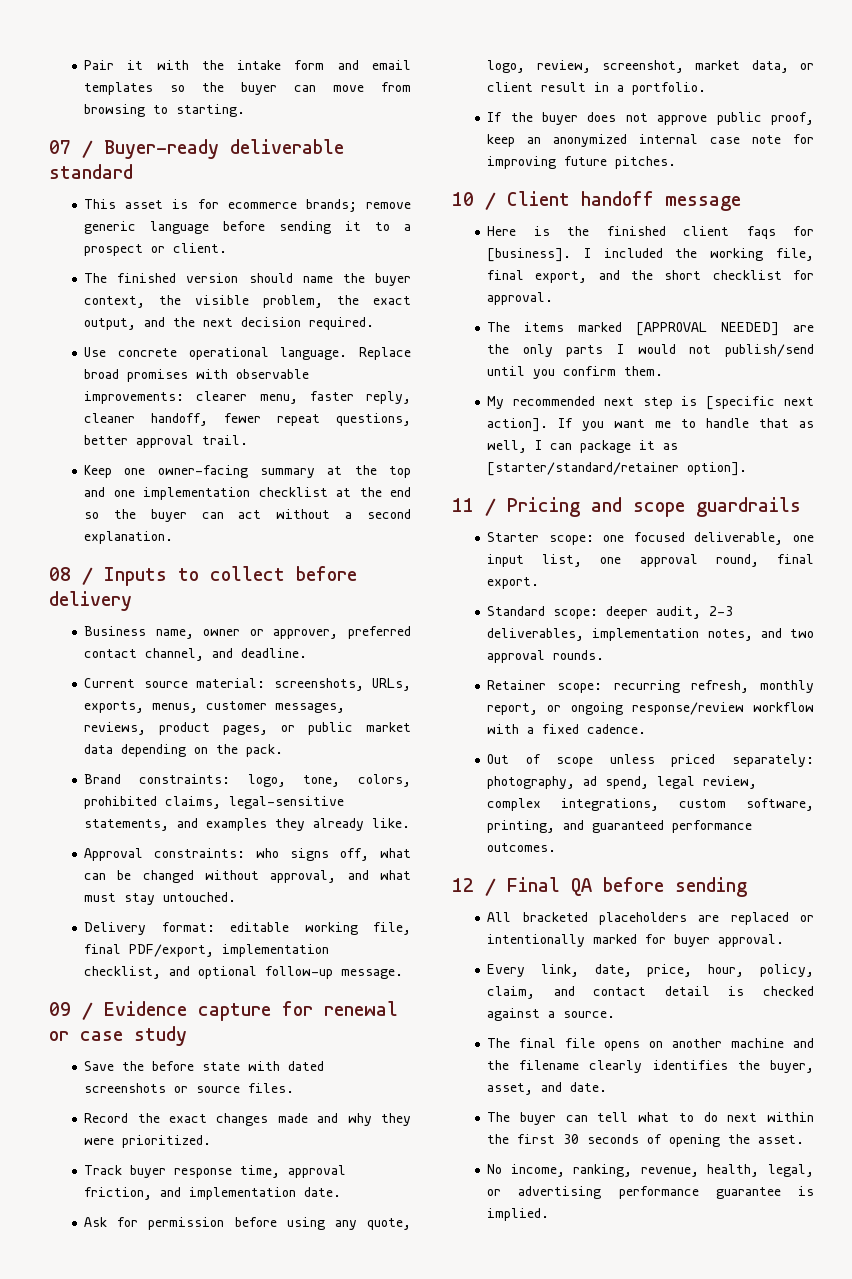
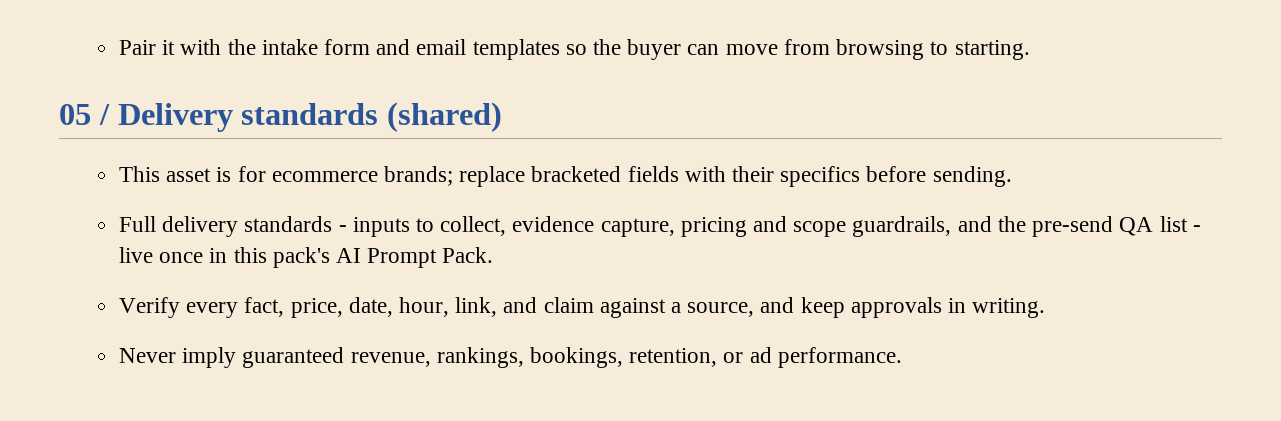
[49,139,344,159] [49,164,133,179] 07 / Buyer-ready deliverable standard -> [59,102,503,132] 05 / Delivery standards (shared)
[365,202,411,209] [84,221,411,234] [84,243,228,256] [84,273,411,286] [84,295,411,308] [84,317,375,330] [84,347,411,360] [84,369,310,382] [84,391,411,404] [84,413,411,426] [84,435,249,448] [84,465,411,478] [84,487,411,500] [84,509,411,522] [84,531,174,544] [49,566,357,586] [49,591,132,611] [84,626,411,639] [84,648,308,661] [84,678,411,691] [84,701,346,713] [84,722,411,735] [84,744,284,757] [84,774,411,787] [84,796,345,809] [84,818,411,831] [84,848,411,861] [84,870,411,883] [84,892,237,905] [84,922,411,935] [84,944,330,957] [84,966,404,979] [49,1001,398,1021] [49,1026,187,1046] [84,1061,325,1071] [84,1083,295,1093] [84,1113,411,1126] [84,1135,212,1148] [84,1165,347,1178] [84,1187,342,1200] [84,1217,411,1230] [487,60,814,73] [487,82,707,95] [487,112,814,125] [487,134,814,147] [487,156,677,169] [452,191,741,211] [487,226,814,239] [487,248,814,262] [487,270,814,283] [487,292,554,305] [487,322,814,336] [487,344,814,357] [487,366,664,379] [487,396,814,410] [487,418,814,432] [487,440,679,453] [487,462,748,476] [452,497,801,517] [487,532,814,545] [487,554,814,567] [487,577,540,589] [487,606,734,619] [487,628,814,641] [487,650,605,663] [487,680,814,693] [487,702,814,715] [487,724,647,734] [487,754,814,767] [487,776,758,789] [487,798,814,811] [487,820,753,833] [487,843,557,852] [452,877,747,897] [487,912,814,925] [487,934,785,947] [487,964,814,977] [487,986,814,999] [487,1008,616,1021] [487,1038,814,1051] [487,1060,814,1073] [487,1082,608,1095] [487,1112,814,1125] [487,1134,805,1147] [487,1164,814,1177] [487,1186,814,1199] [487,1208,550,1221] remove generic language before sending it to a prospect or client. // The finished version should name the buyer context, the visible problem, the exact output, and the next decision required. // Use concrete operational language. Replace broad promises with observable improvements: clearer menu, faster reply, cleaner handoff, fewer repeat questions, better approval trail. // Keep one owner-facing summary at the top and one implementation checklist at the end so the buyer can act without a second explanation. // 08 / Inputs to collect before delivery // Business name, owner or approver, preferred contact channel, and deadline. // Current source material: screenshots, URLs, exports, menus, customer messages, reviews, product pages, or public market data depending on the pack. // Brand constraints: logo, tone, colors, prohibited claims, legal-sensitive statements, and examples they already like. // Approval constraints: who signs off, what can be changed without approval, and what must stay untouched. // Delivery format: editable working file, final PDF/export, implementation checklist, and optional follow-up message. // 09 / Evidence capture for renewal or case study // Save the before state with dated screenshots or source files. // Record the exact changes made and why they were prioritized. // Track buyer response time, approval friction, and implementation date. // Ask for permission before using any quote, logo, review, screenshot, market data, or client result in a portfolio. // If the buyer does not approve public proof, keep an anonymized internal case note for improving future pitches. // 10 / Client handoff message // Here is the finished client faqs for [business]. I included the working file, final export, and the short checklist for approval. // The items marked [APPROVAL NEEDED] are the only parts I would not publish/send until you confirm them. // My recommended next step is [specific next action]. If you want me to handle that as well, I can package it as [starter/standard/retainer option]. // 11 / Pricing and scope guardrails // Starter scope: one focused deliverable, one input list, one approval round, final export. // Standard scope: deeper audit, 2-3 deliverables, implementation notes, and two approval rounds. // Retainer scope: recurring refresh, monthly report, or ongoing response/review workflow with a fixed cadence. // Out of scope unless priced separately: photography, ad spend, legal review, complex integrations, custom software, printing, and guaranteed performance outcomes. // 12 / Final QA before sending // All bracketed placeholders are replaced or intentionally marked for buyer approval. // Every link, date, price, hour, policy, claim, and contact detail is checked against a source. // The final file opens on another machine and the filename clearly identifies the buyer, asset, and date. // The buyer can tell what to do next within the first 30 seconds of opening the asset. // No income, ranking, revenue, health, legal, or advertising performance guarantee is implied. -> [459,166,1012,187] [118,216,1201,237] [118,247,494,268] [118,297,1046,318] [118,347,902,368] replace bracketed fields with their specifics before sending. // Full delivery standards - inputs to collect, evidence capture, pricing and scope guardrails, and the pre-send QA list - live once in this pack's AI Prompt Pack. // Verify every fact, price, date, hour, link, and claim against a source, and keep approvals in writing. // Never imply guaranteed revenue, rankings, bookings, retention, or ad performance.

